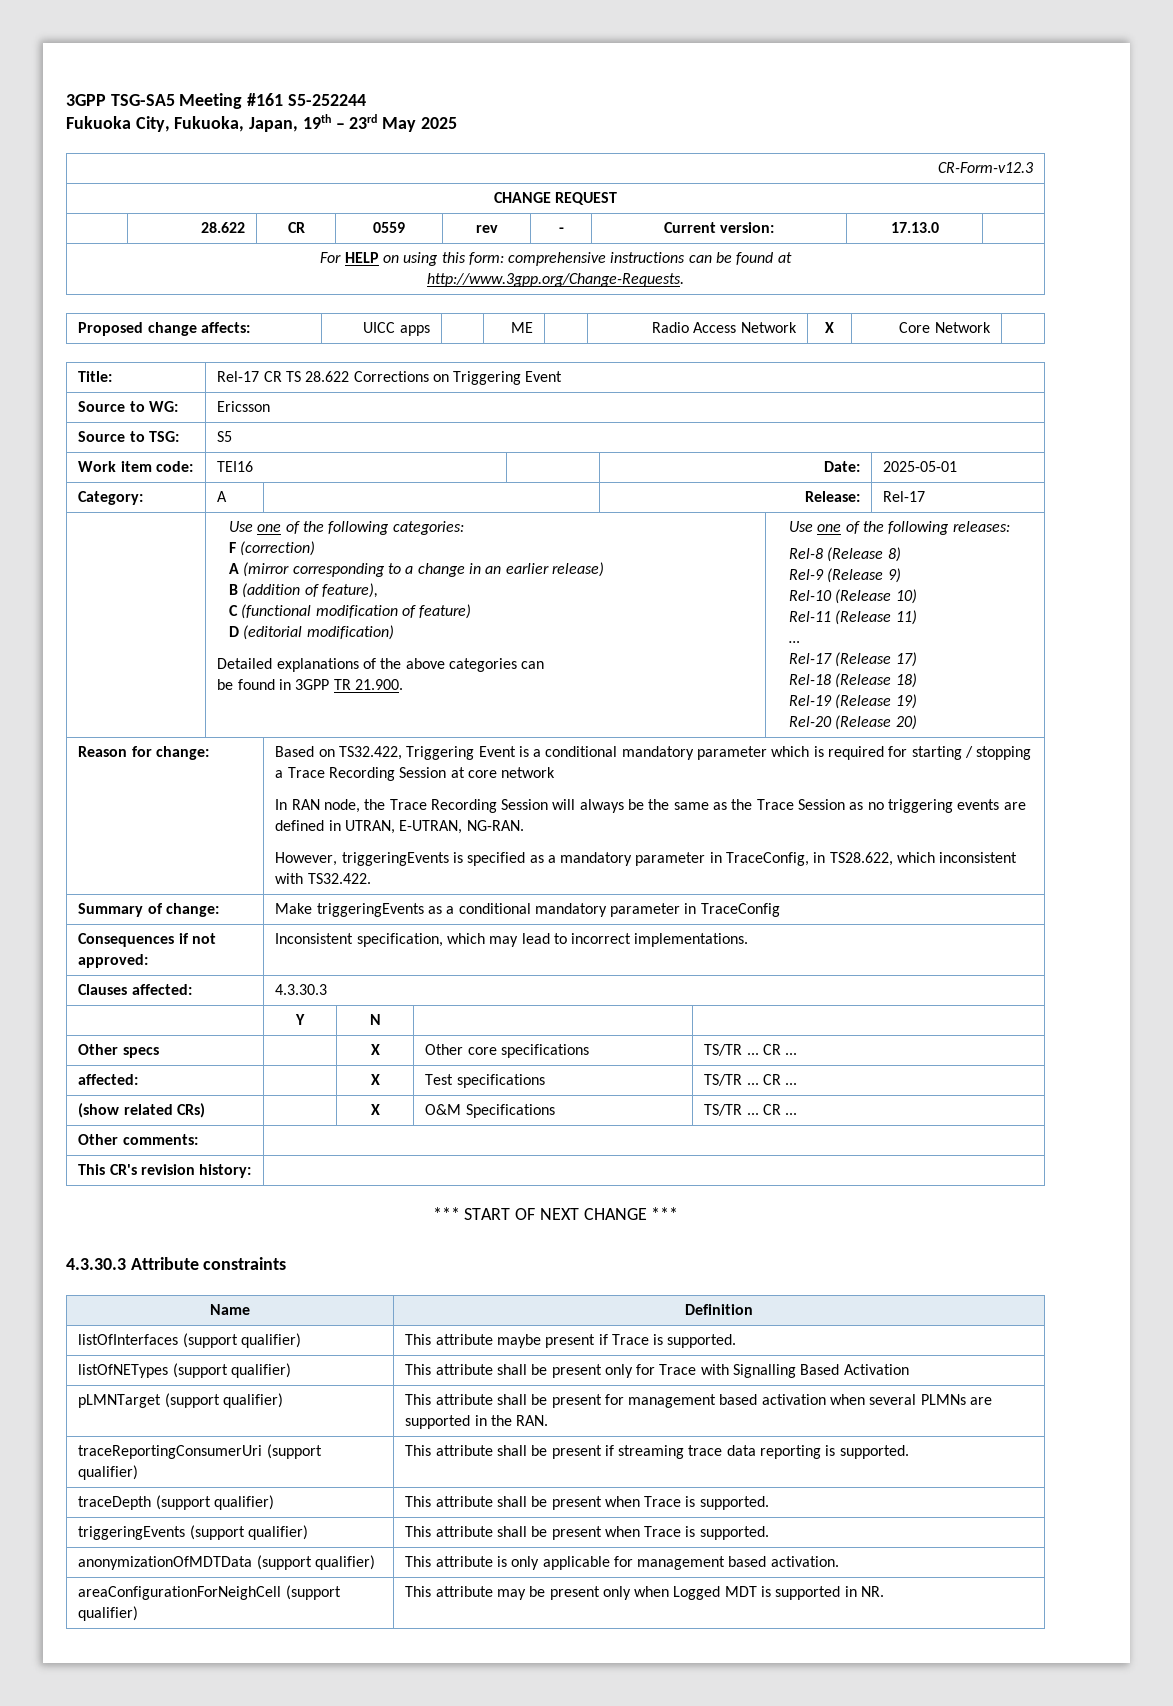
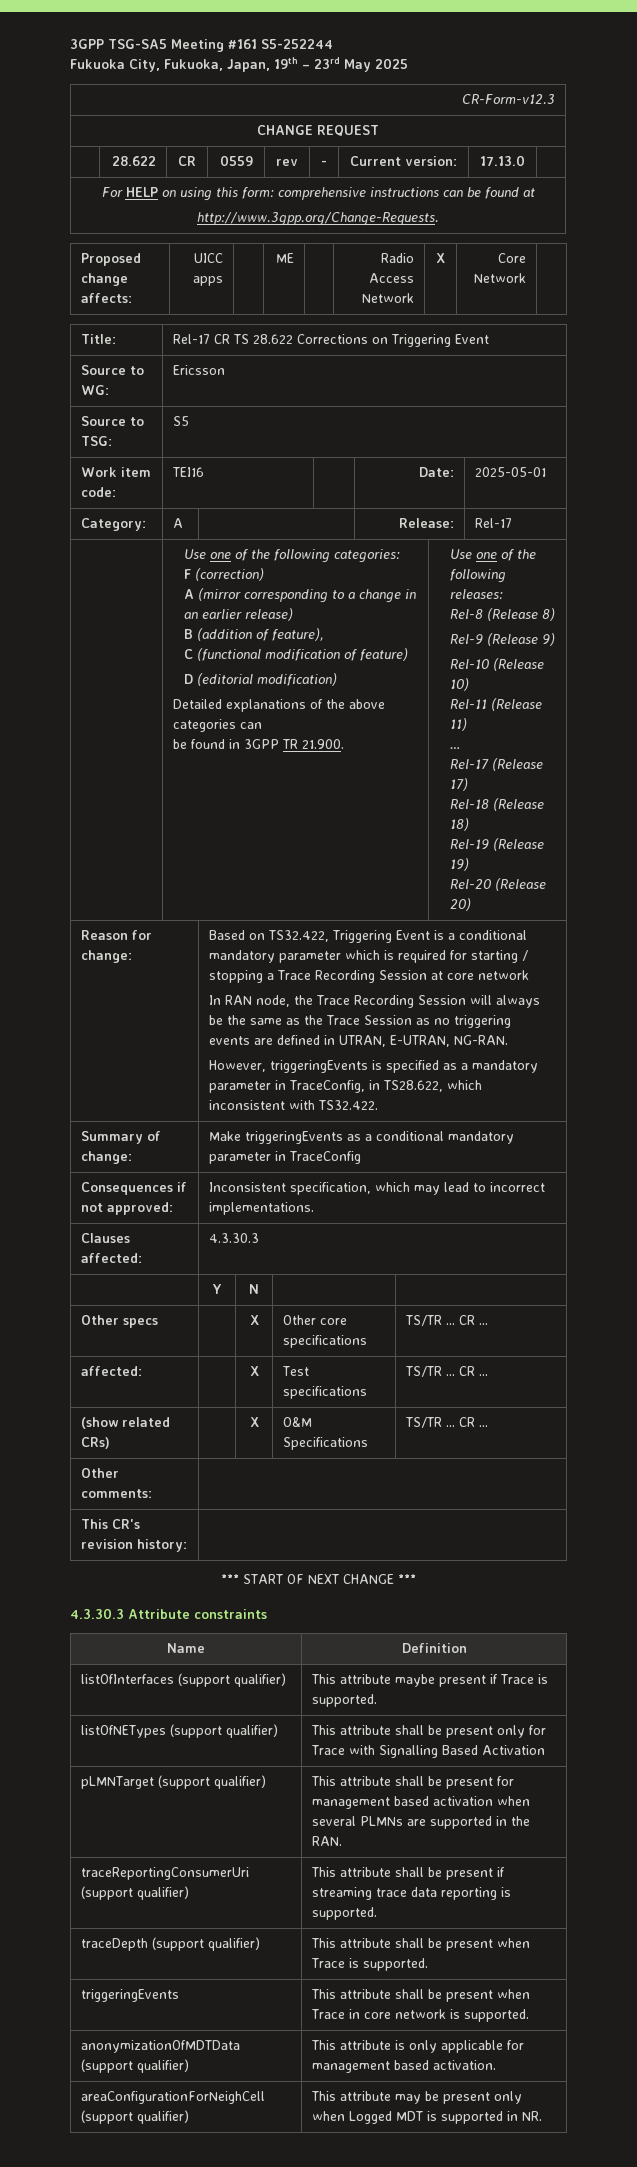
[189,1525,308,1540] [405,1526,682,1540] (support qualifier) | This attribute shall be present when Trace -> [311,1989,531,2002] [311,2009,447,2019] | This attribute shall be present when Trace in core network

